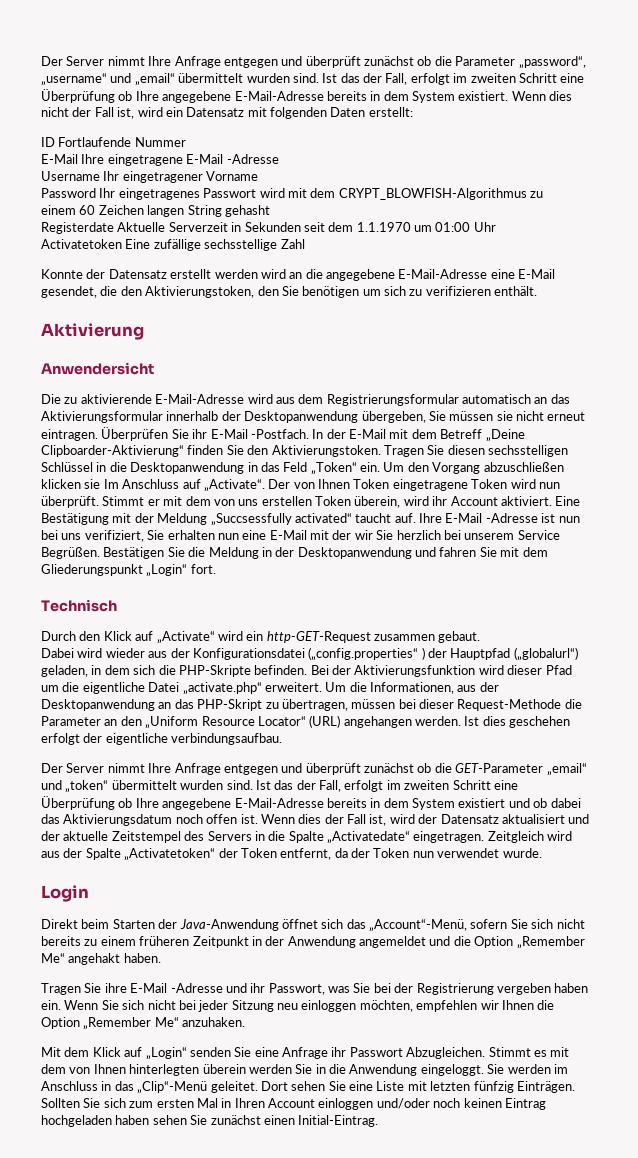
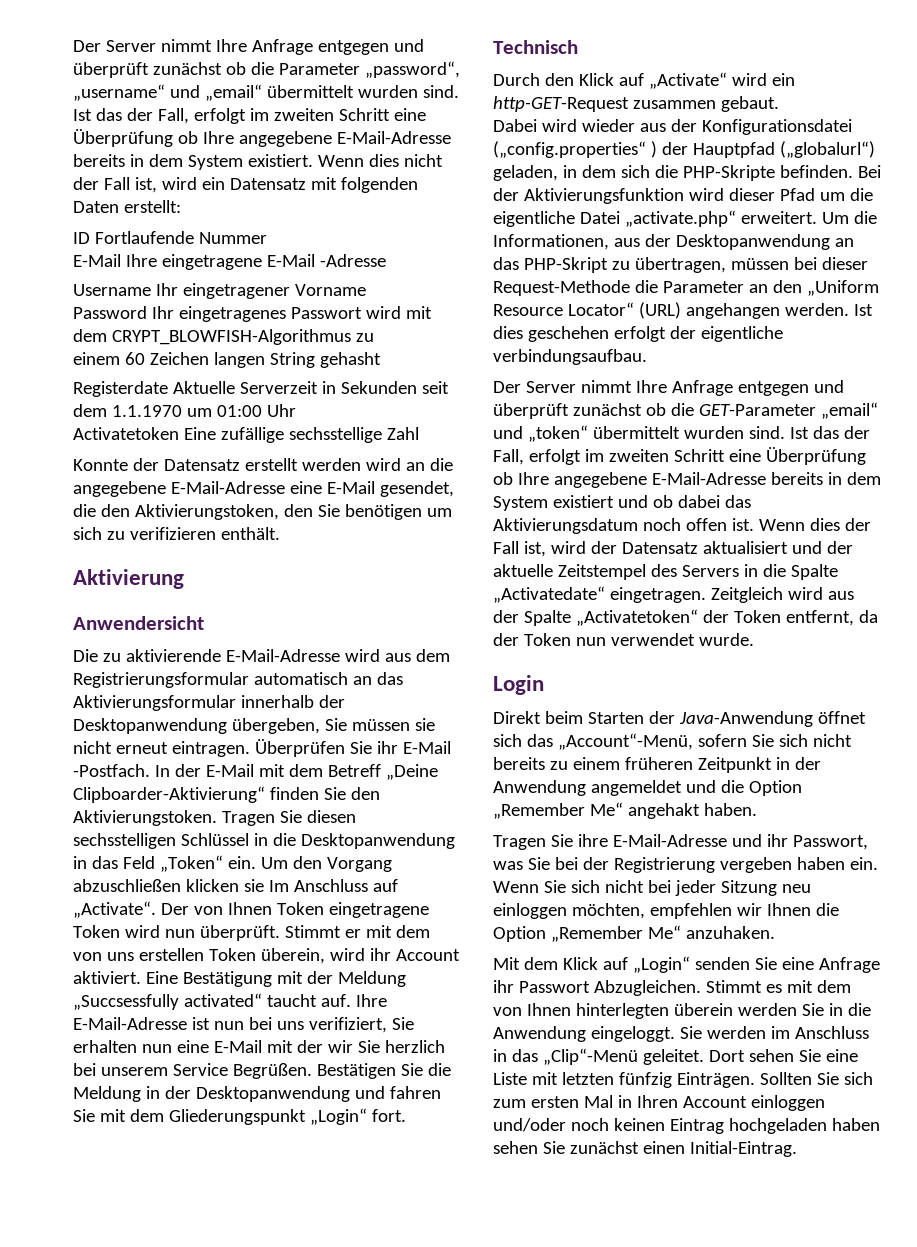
[445,513,538,523] E-Mail -Adresse -> [73,1017,187,1030] E-Mail-Adresse
[130,983,223,993] E-Mail -Adresse -> [612,834,727,847] E-Mail-Adresse

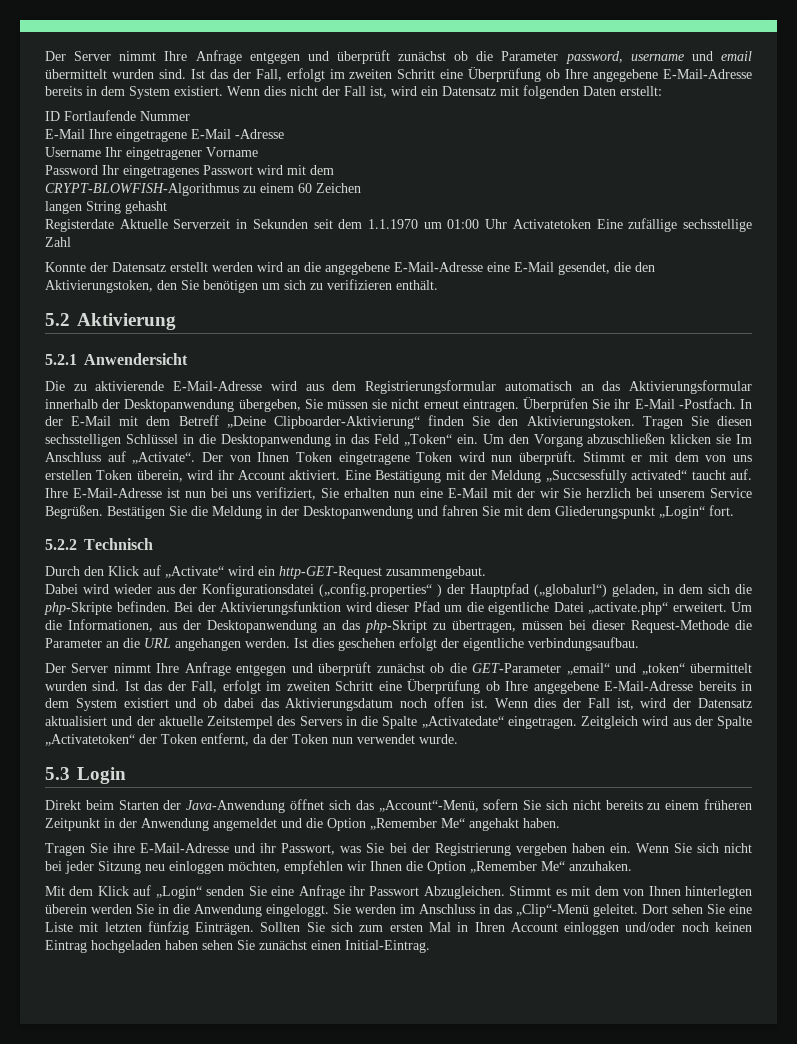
[364,61,460,78] [73,84,262,101] „password“, „username“ und „email“ -> [565,51,752,64] password, username und email
[111,329,374,345] CRYPT_BLOWFISH-Algorithmus zu // -> [45,183,256,196] // CRYPT-BLOWFISH-Algorithmus zu
(209, 358) none -> (361, 188) //
(296, 410) // -> (508, 224) none
(280, 533) none -> [45,313,70,326] 5.2
(184, 579) none -> [45,354,77,365] 5.2.1
(406, 1115) none -> [45,539,77,550] 5.2.2
[632,96,779,112] zusammen gebaut. -> [386,566,486,579] zusammengebaut.
[682,165,775,181] PHP-Skripte -> [44,602,112,615] php-Skripte
[523,257,608,273] PHP-Skript -> [365,620,427,633] php-Skript
[772,280,879,296] [493,302,681,319] den „Uniform Resource Locator“ (URL) -> [123,638,171,648] die URL
(754, 639) none -> [45,767,70,780] 5.3

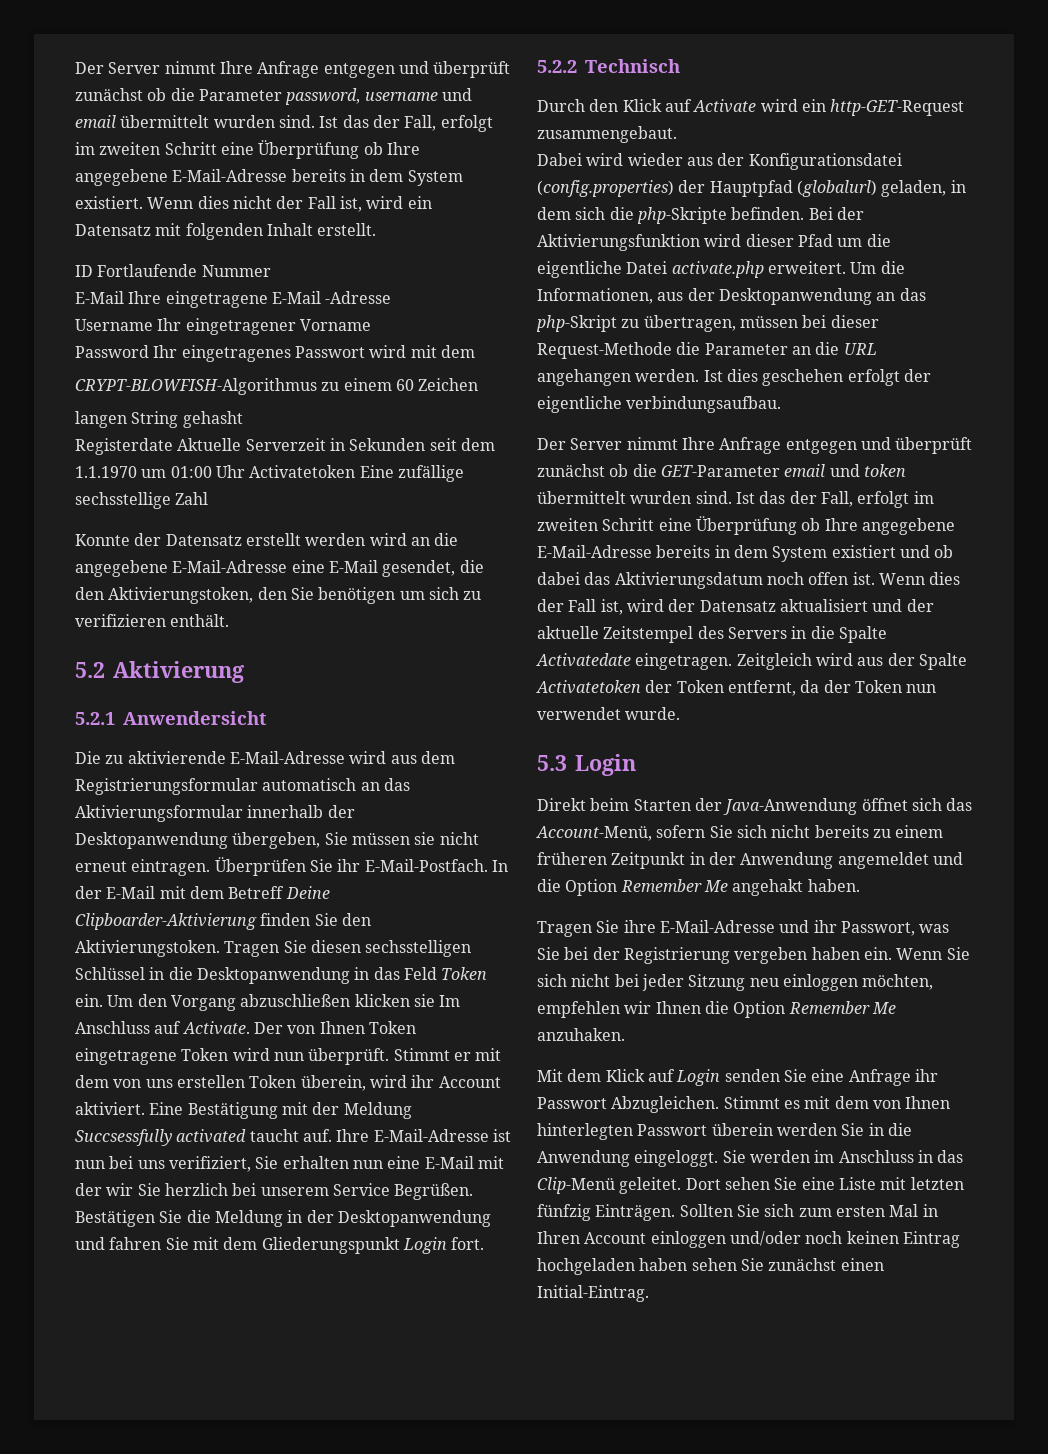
[583,86,662,96] Daten erstellt: -> [266,223,377,236] Inhalt erstellt.
[634,398,736,409] E-Mail -Postfach. -> [364,859,488,872] E-Mail-Postfach.
[226,416,420,429] „Deine Clipboarder-Aktivierung“ -> [285,886,330,899] [75,913,257,930] Deine Clipboarder-Aktivierung
[404,434,452,446] „Token“ -> [441,967,488,980] Token
[132,452,196,464] „Activate“. -> [182,1021,250,1035] Activate.
[545,469,688,483] „Succsessfully activated“ -> [75,1129,247,1146] Succsessfully activated
[659,506,705,519] „Login“ -> [402,1237,447,1254] Login
[165,566,224,578] „Activate“ -> [693,99,757,113] Activate
[319,583,443,597] („config.properties“ ) -> [537,180,674,197] (config.properties)
[533,584,607,597] („globalurl“) -> [796,180,877,197] (globalurl)
[588,602,668,615] „activate.php“ -> [671,261,764,278] activate.php
[566,663,685,675] „email“ und „token“ -> [784,464,906,477] email und token
[421,716,504,728] „Activatedate“ -> [536,653,631,667] Activatedate
[45,734,135,746] „Activatetoken“ -> [536,680,641,694] Activatetoken
[378,800,479,812] „Account“-Menü, -> [536,826,652,841] Account-Menü,
[370,818,465,830] „Remember Me“ -> [620,879,728,892] Remember Me
[470,861,565,873] „Remember Me“ -> [788,1001,896,1014] Remember Me
[155,886,202,899] „Login“ -> [676,1069,721,1086] Login
(753, 892) none -> [637,1124,708,1136] Passwort
[516,904,589,917] „Clip“-Menü -> [537,1177,615,1194] Clip-Menü

